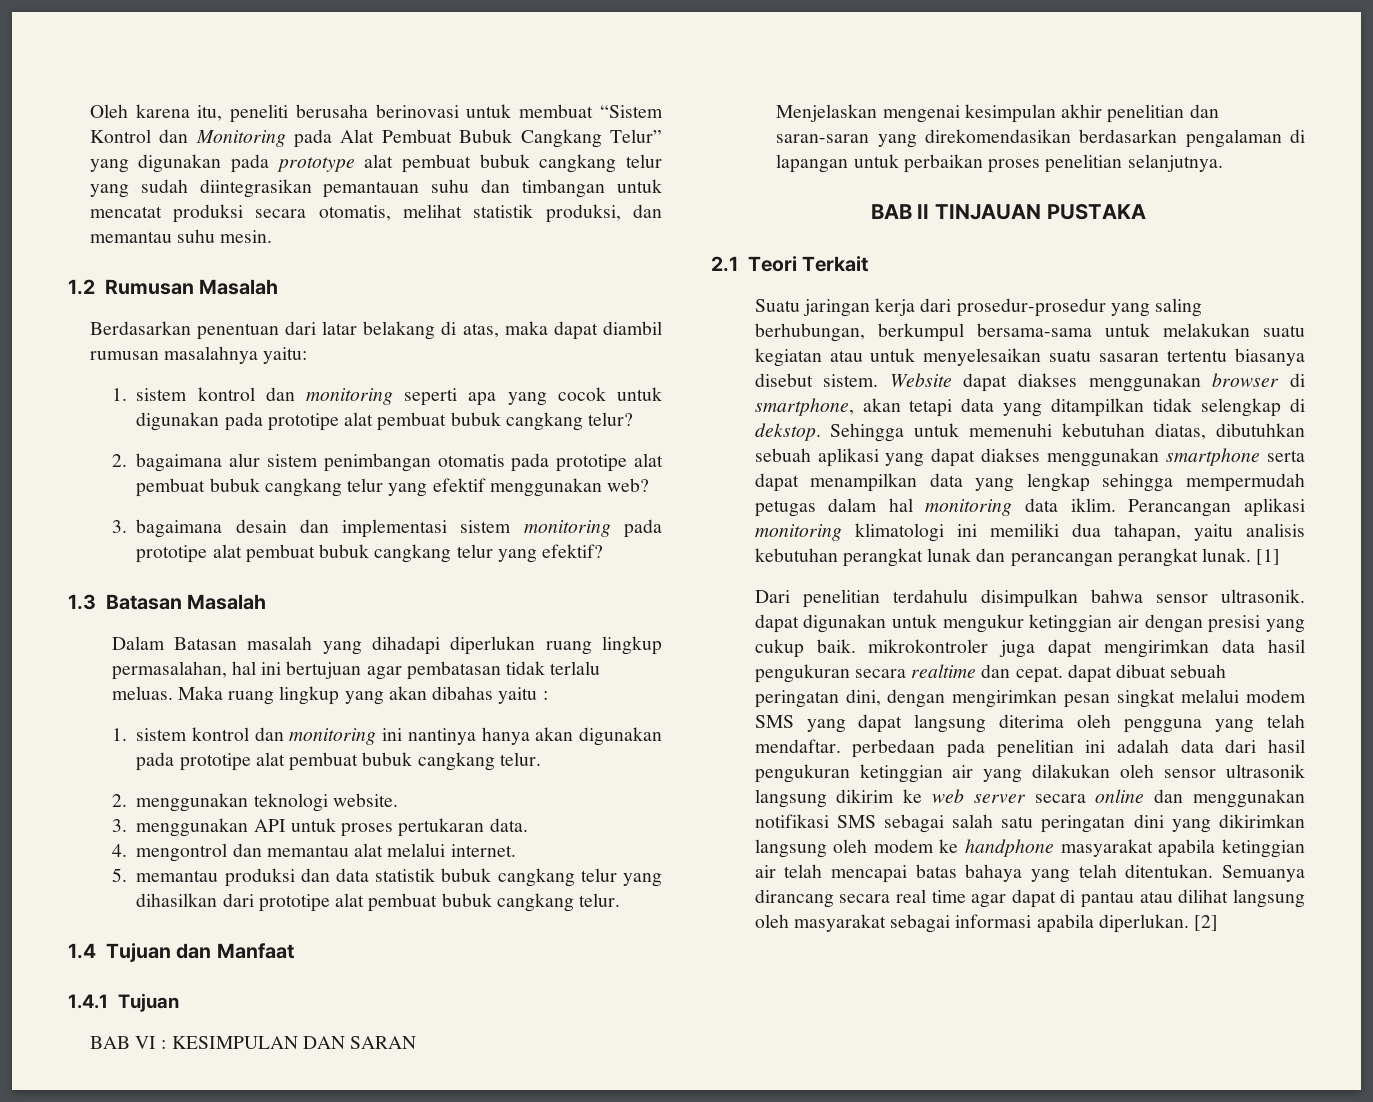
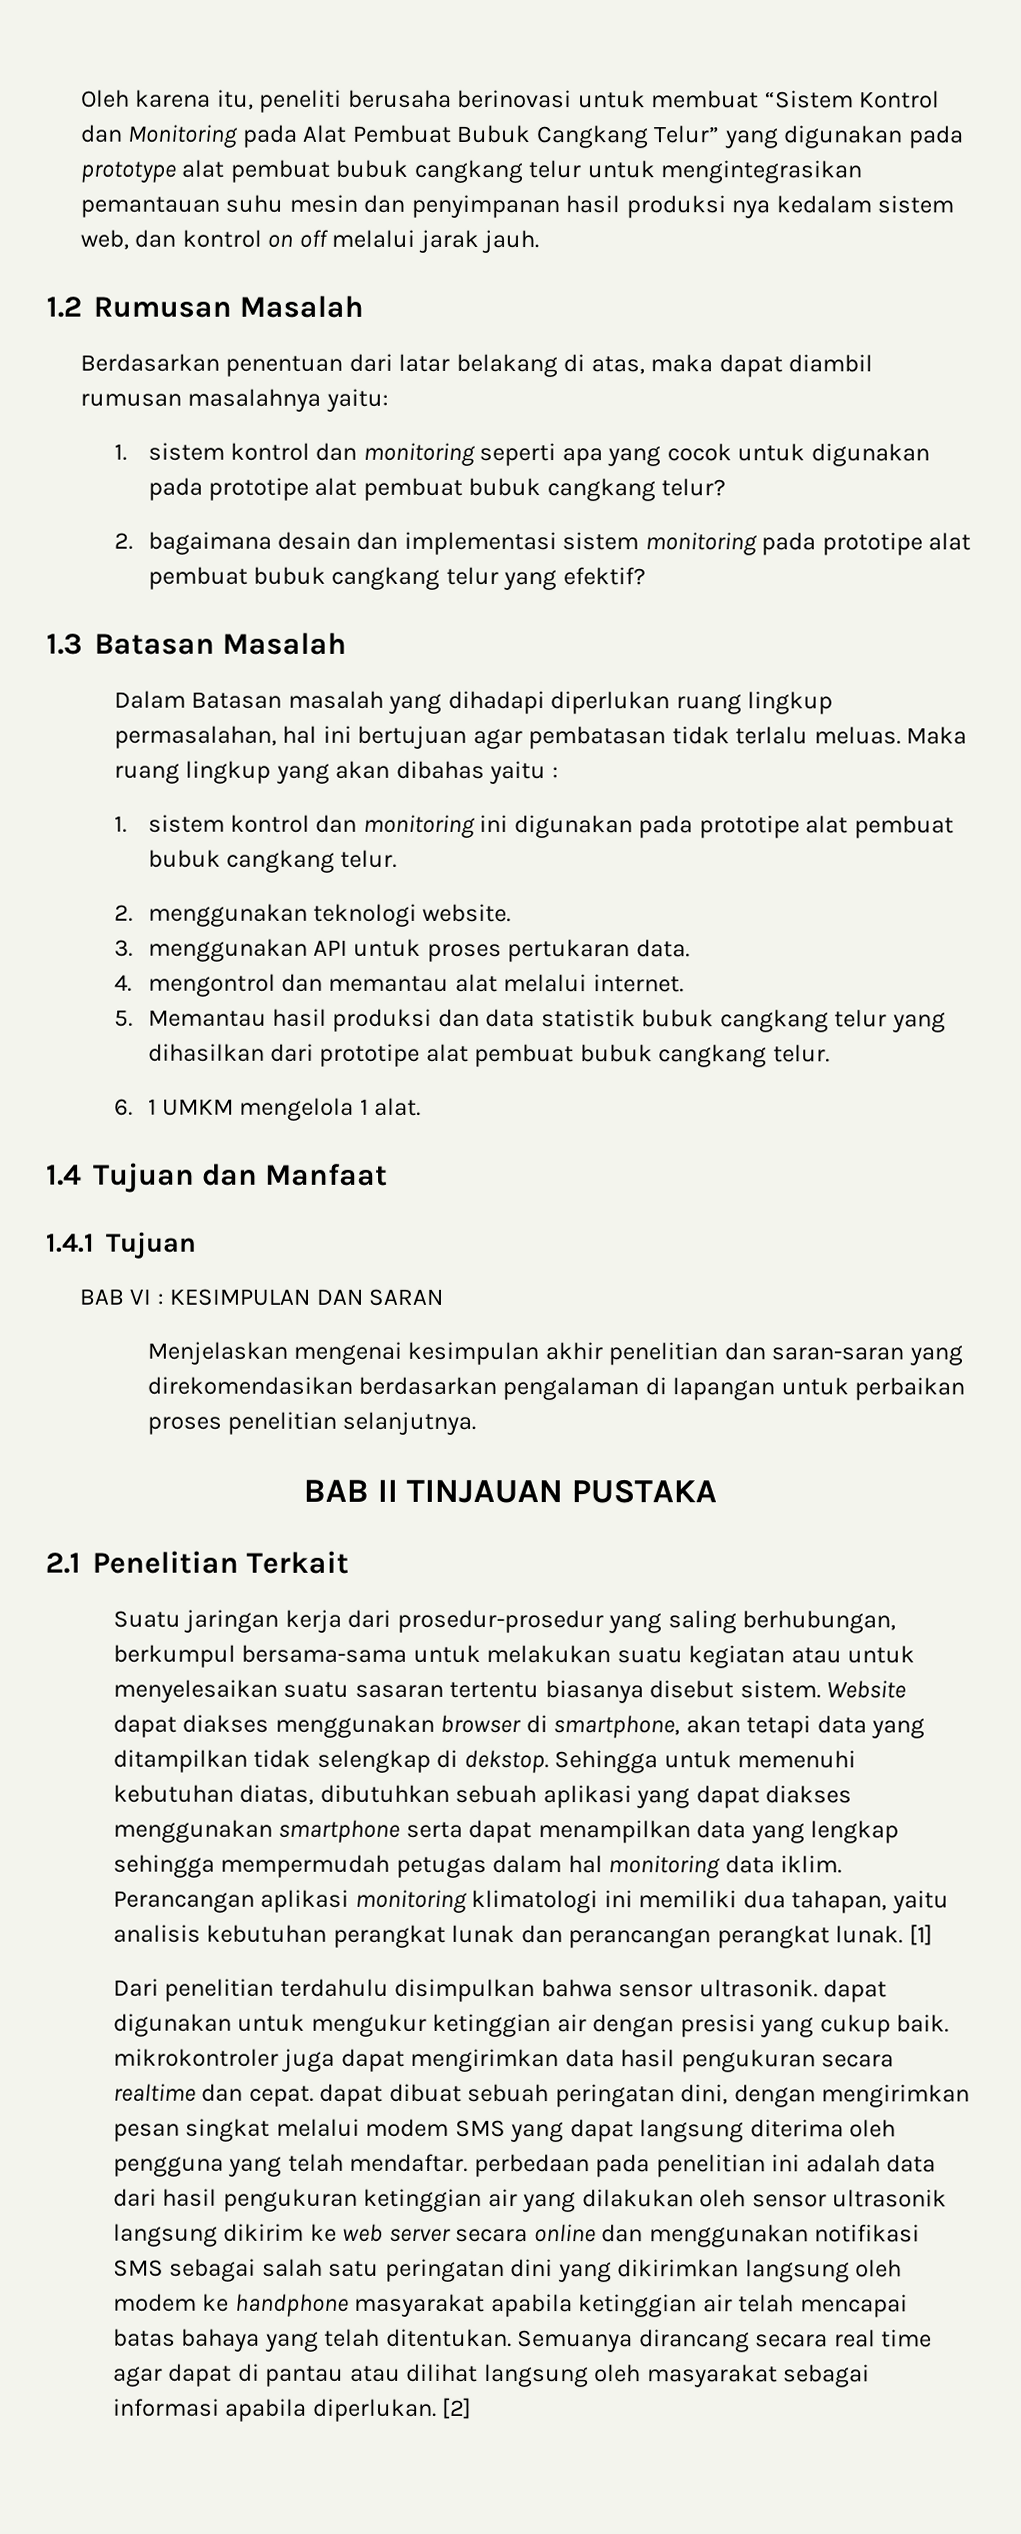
[89,179,662,198] [89,204,662,223] [89,229,273,243] yang sudah diintegrasikan pemantauan suhu dan timbangan untuk mencatat produksi secara otomatis, melihat statistik produksi, dan memantau suhu mesin. -> [586,160,863,184] [79,194,955,219] [79,229,540,254] untuk mengintegrasikan pemantauan suhu mesin dan penyimpanan hasil produksi nya kedalam sistem web, dan kontrol on off melalui jarak jauh.
[229,453,664,472] [136,478,650,497] [111,519,223,538] alur sistem penimbangan otomatis pada prototipe alat pembuat bubuk cangkang telur yang efektif menggunakan web? // 3. bagaimana -> (272, 543) none
[407,727,574,745] nantinya hanya akan -> (509, 823) none
[136,870,219,882] memantau -> [147,1008,327,1027] Memantau hasil
(621, 900) none -> [113,1097,422,1121] // 6. 1 UMKM mengelola 1 alat.
[747,256,797,272] Teori -> [92,1550,239,1574] Penelitian

